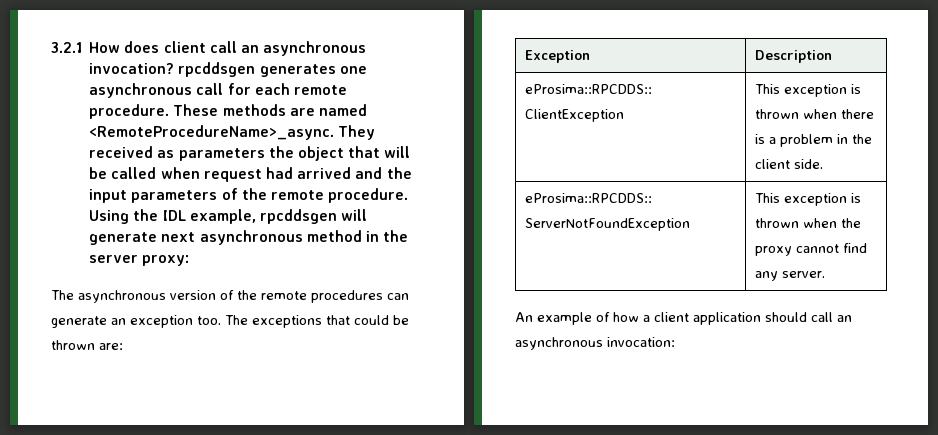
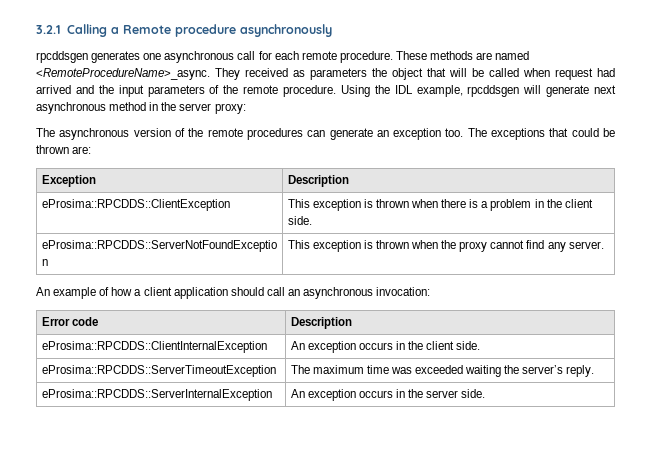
[89,41,367,56] [89,63,175,74] How does client call an asynchronous invocation? -> [66,24,332,37] Calling a Remote procedure asynchronously //
(675, 342) none -> [41,317,98,326] [290,317,352,329] [41,341,267,353] [290,341,481,353] [41,365,276,377] [290,365,595,377] [41,389,272,401] [290,389,486,401] // Error code | Description // eProsima::RPCDDS::ClientInternalException | An exception occurs in the client side. // eProsima::RPCDDS::ServerTimeoutException | The maximum time was exceeded waiting the server’s reply. // eProsima::RPCDDS::ServerInternalException | An exception occurs in the server side.

